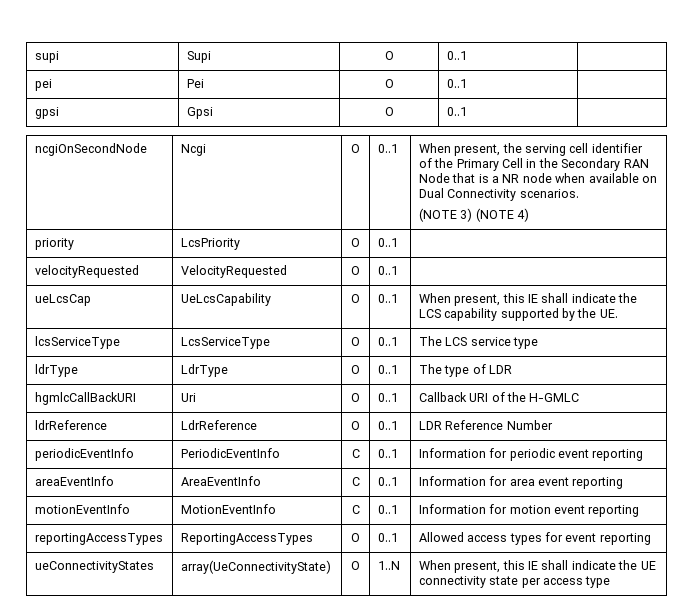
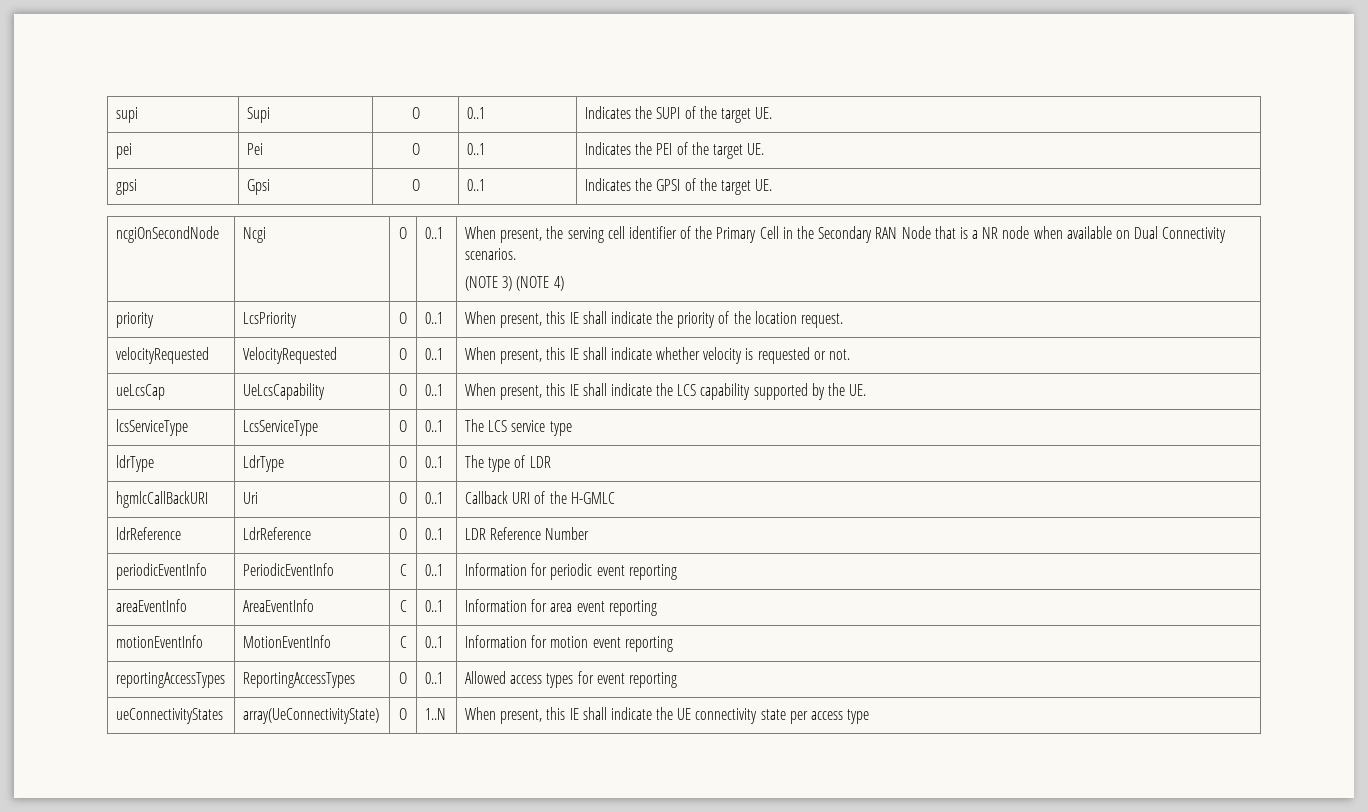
[34,79,52,91] [186,79,204,88] [384,79,394,88] [446,79,467,88] [34,107,59,119] [186,107,213,119] [384,107,394,116] [446,107,467,116] // pei | Pei | O | 0..1 | // gpsi | Gpsi | O | 0..1 | -> [584,106,773,123] [115,143,132,159] [246,143,263,155] [411,143,420,155] [466,143,485,155] [584,142,765,159] [115,179,137,195] [246,179,270,195] [411,179,420,191] [466,179,485,191] [584,178,773,195] Indicates the SUPI of the target UE. // pei | Pei | O | 0..1 | Indicates the PEI of the target UE. // gpsi | Gpsi | O | 0..1 | Indicates the GPSI of the target UE.
[34,265,139,278] [180,265,287,278] [351,266,360,275] [377,266,398,275] // velocityRequested | VelocityRequested | O | 0..1 | -> [464,311,844,328] [115,347,209,364] [242,347,337,364] [399,348,407,360] [424,348,443,360] [464,347,851,364] When present, this IE shall indicate the priority of the location request. // velocityRequested | VelocityRequested | O | 0..1 | When present, this IE shall indicate whether velocity is requested or not.

